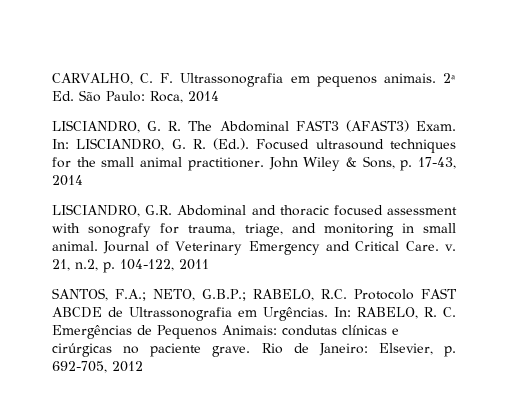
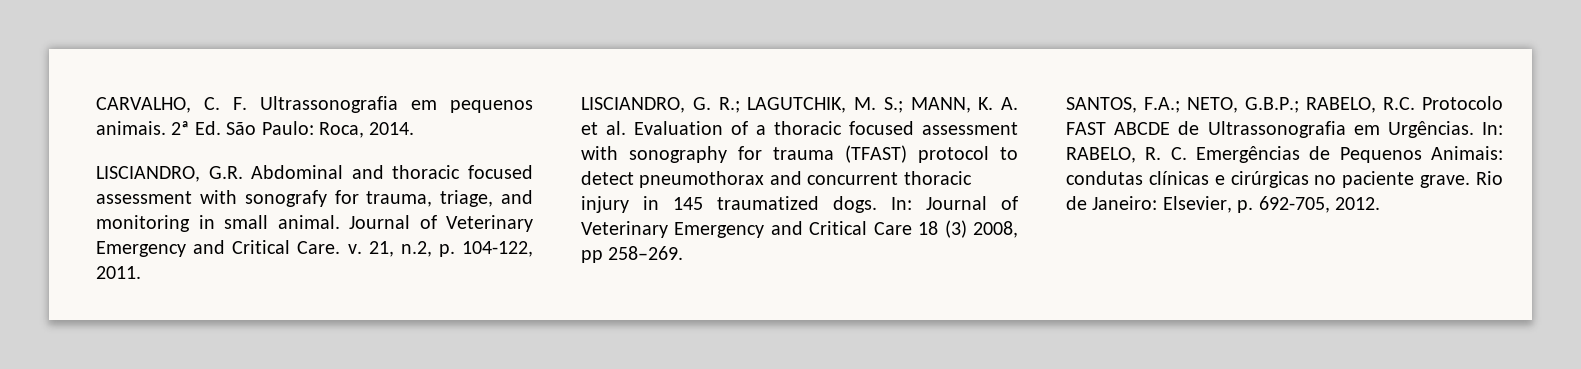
[188,91,219,102] [52,120,456,133] [52,138,456,153] [52,156,456,171] [52,175,83,186] 2014 // LISCIANDRO, G. R. The Abdominal FAST3 (AFAST3) Exam. In: LISCIANDRO, G. R. (Ed.). Focused ultrasound techniques for the small animal practitioner. John Wiley & Sons, p. 17-43, 2014 -> [369,122,415,135] 2014.
[179,259,209,270] 2011 -> [96,266,141,279] [581,97,1018,113] [581,121,1018,135] [581,145,1018,163] [581,171,972,188] [581,196,1018,213] [581,220,1018,238] [581,246,684,263] 2011. // LISCIANDRO, G. R.; LAGUTCHIK, M. S.; MANN, K. A. et al. Evaluation of a thoracic focused assessment with sonography for trauma (TFAST) protocol to detect pneumothorax and concurrent thoracic injury in 145 traumatized dogs. In: Journal of Veterinary Emergency and Critical Care 18 (3) 2008, pp 258–269.
[112,361,143,372] 2012 -> [1335,197,1380,210] 2012.

